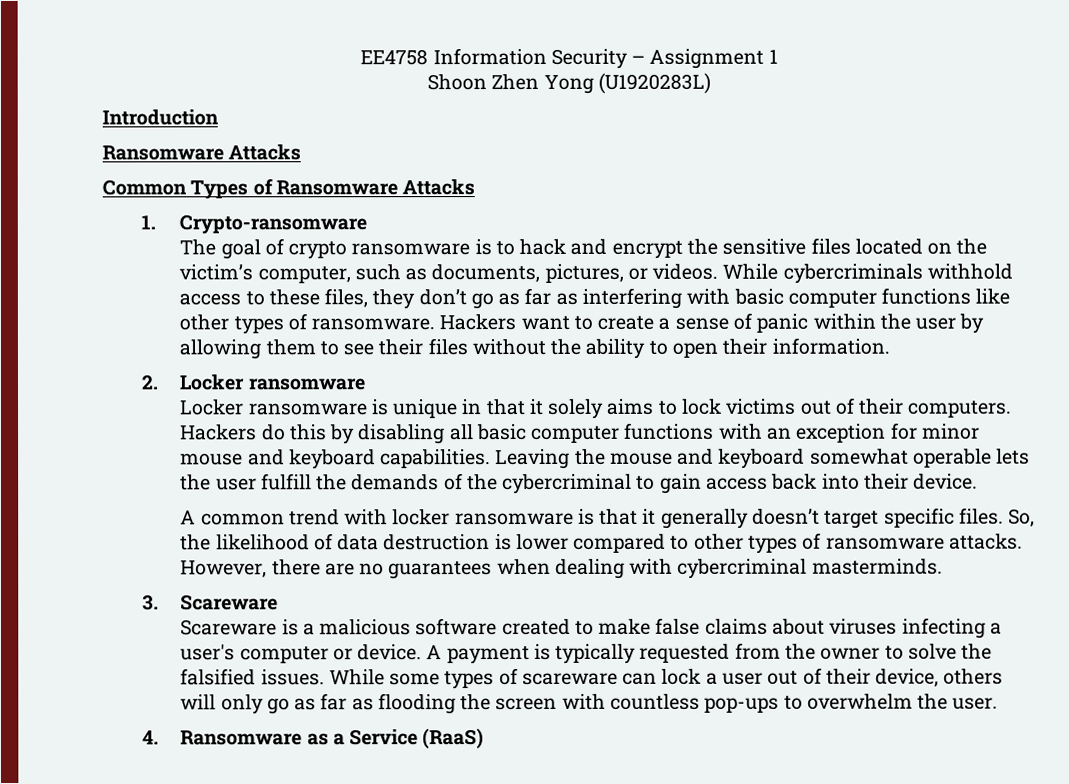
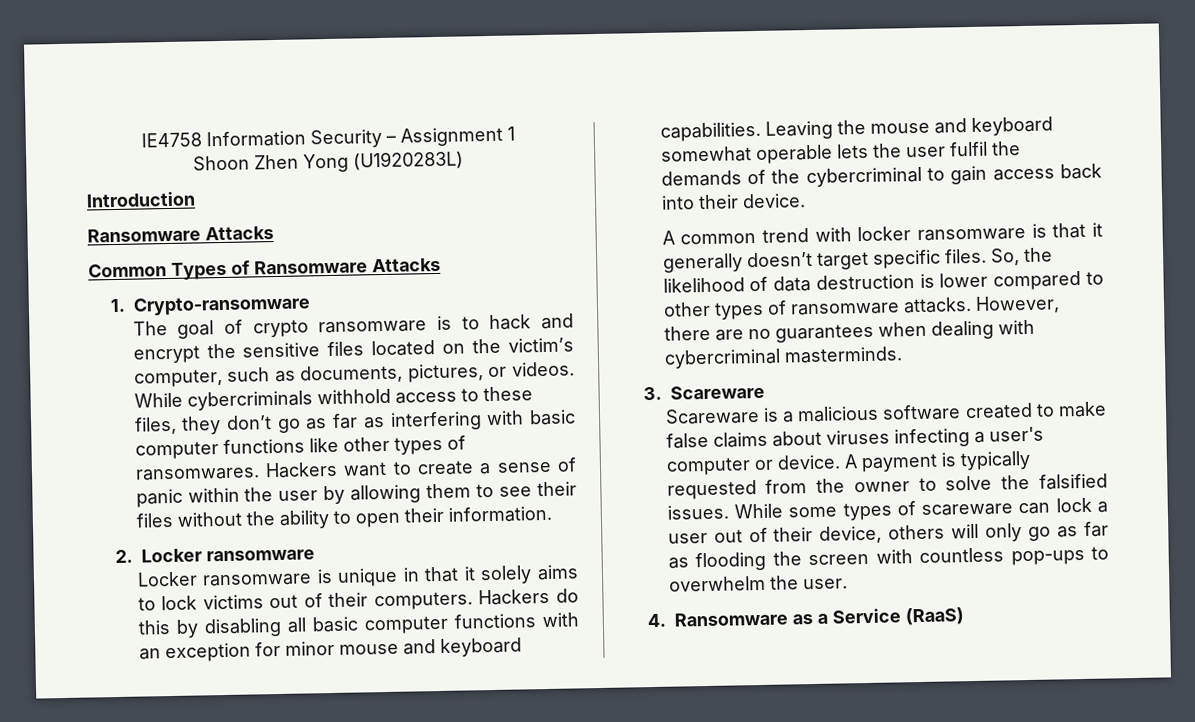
[360,49,429,66] EE4758 -> [140,132,202,148] IE4758
[311,318,436,331] ransomware. -> [134,467,260,481] ransomwares.
[260,473,312,491] fulfill -> [948,141,988,157] fulfil

